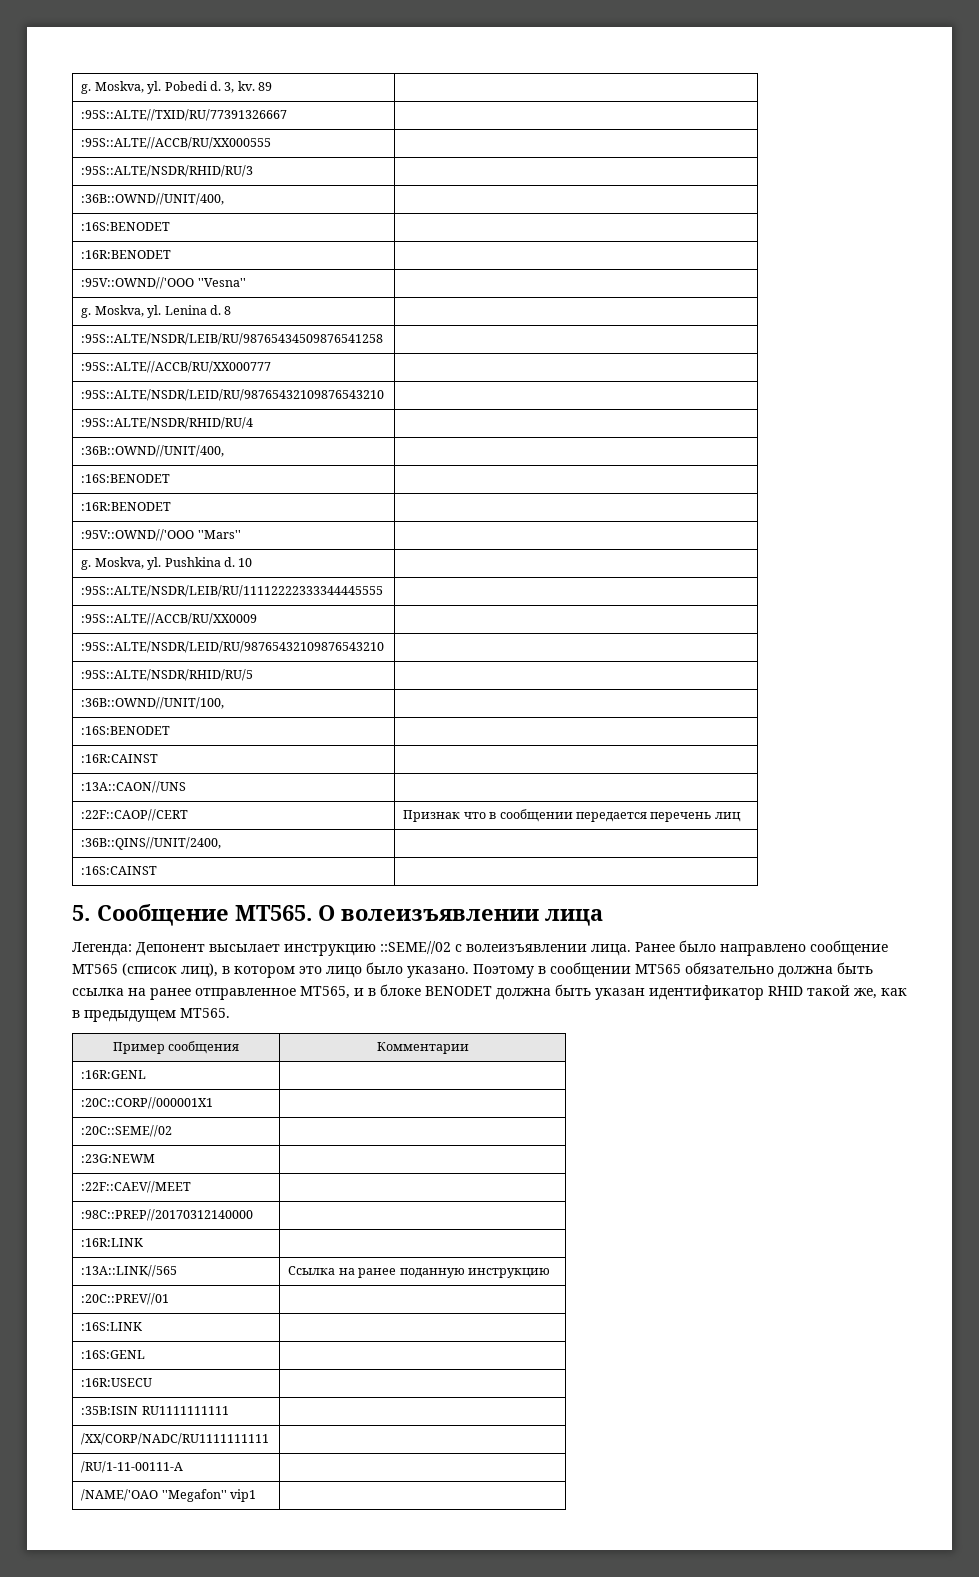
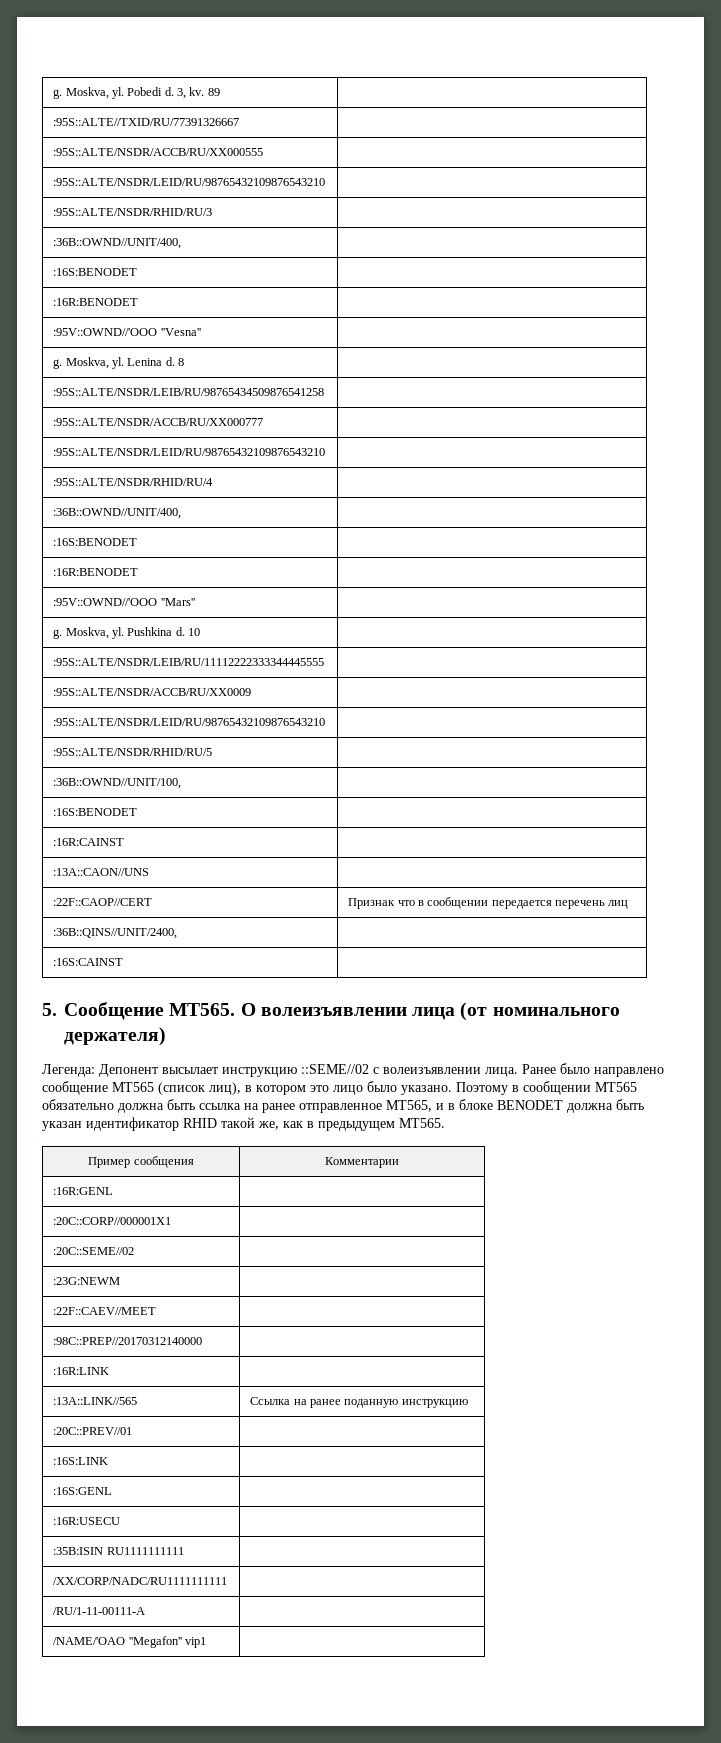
[81,137,272,149] :95S::ALTE//ACCB/RU/XX000555 -> [53,148,264,156] [53,178,326,186] :95S::ALTE/NSDR/ACCB/RU/XX000555 | // :95S::ALTE/NSDR/LEID/RU/98765432109876543210
[81,361,272,373] :95S::ALTE//ACCB/RU/XX000777 -> [53,418,264,426] :95S::ALTE/NSDR/ACCB/RU/XX000777
[81,613,258,625] :95S::ALTE//ACCB/RU/XX0009 -> [53,688,252,696] :95S::ALTE/NSDR/ACCB/RU/XX0009
(603, 917) none -> [460,1002,620,1021] [64,1027,166,1046] (от номинального держателя)

